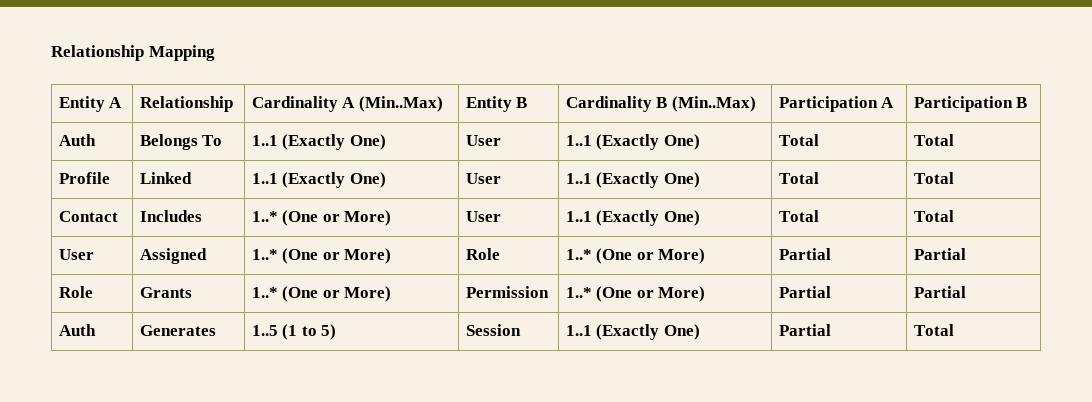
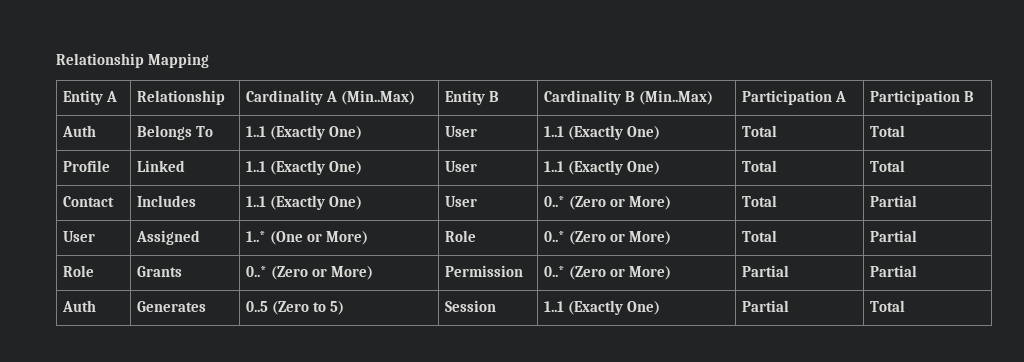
[251,210,392,226] [465,211,501,222] [565,210,700,226] [778,210,819,222] [913,210,954,222] 1..* (One or More) | User | 1..1 (Exactly One) | Total | Total -> [245,195,362,210] [444,196,477,207] [543,196,671,210] [741,195,777,207] [869,195,917,207] 1..1 (Exactly One) | User | 0..* (Zero or More) | Total | Partial
[565,248,706,264] [778,248,831,260] 1..* (One or More) | Partial -> [543,231,671,245] [741,230,777,242] 0..* (Zero or More) | Total
[251,286,319,302] 1..* (One -> [245,266,308,280] 0..* (Zero
[565,286,633,302] 1..* (One -> [543,266,606,280] 0..* (Zero
[251,324,298,340] 1..5 (1 -> [245,301,309,315] 0..5 (Zero

